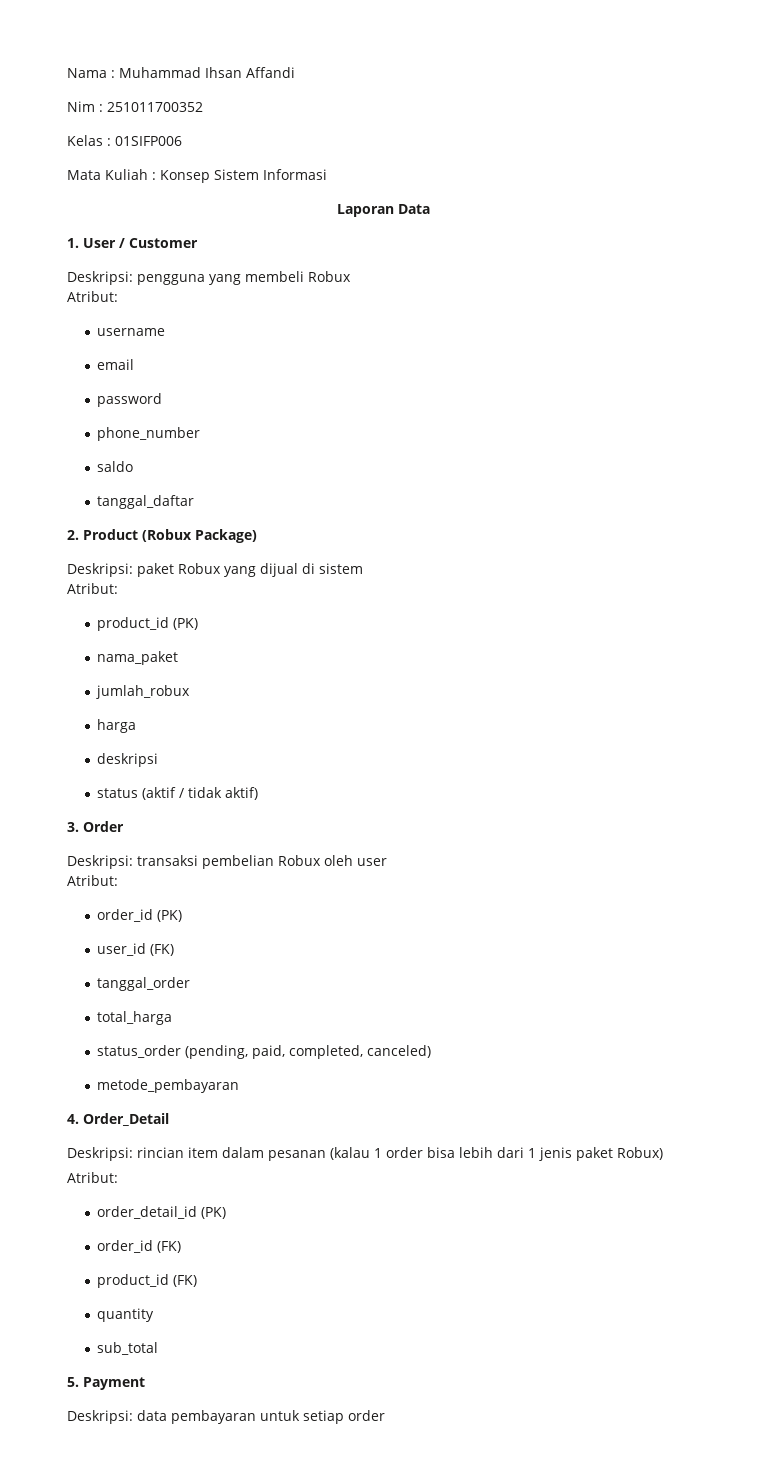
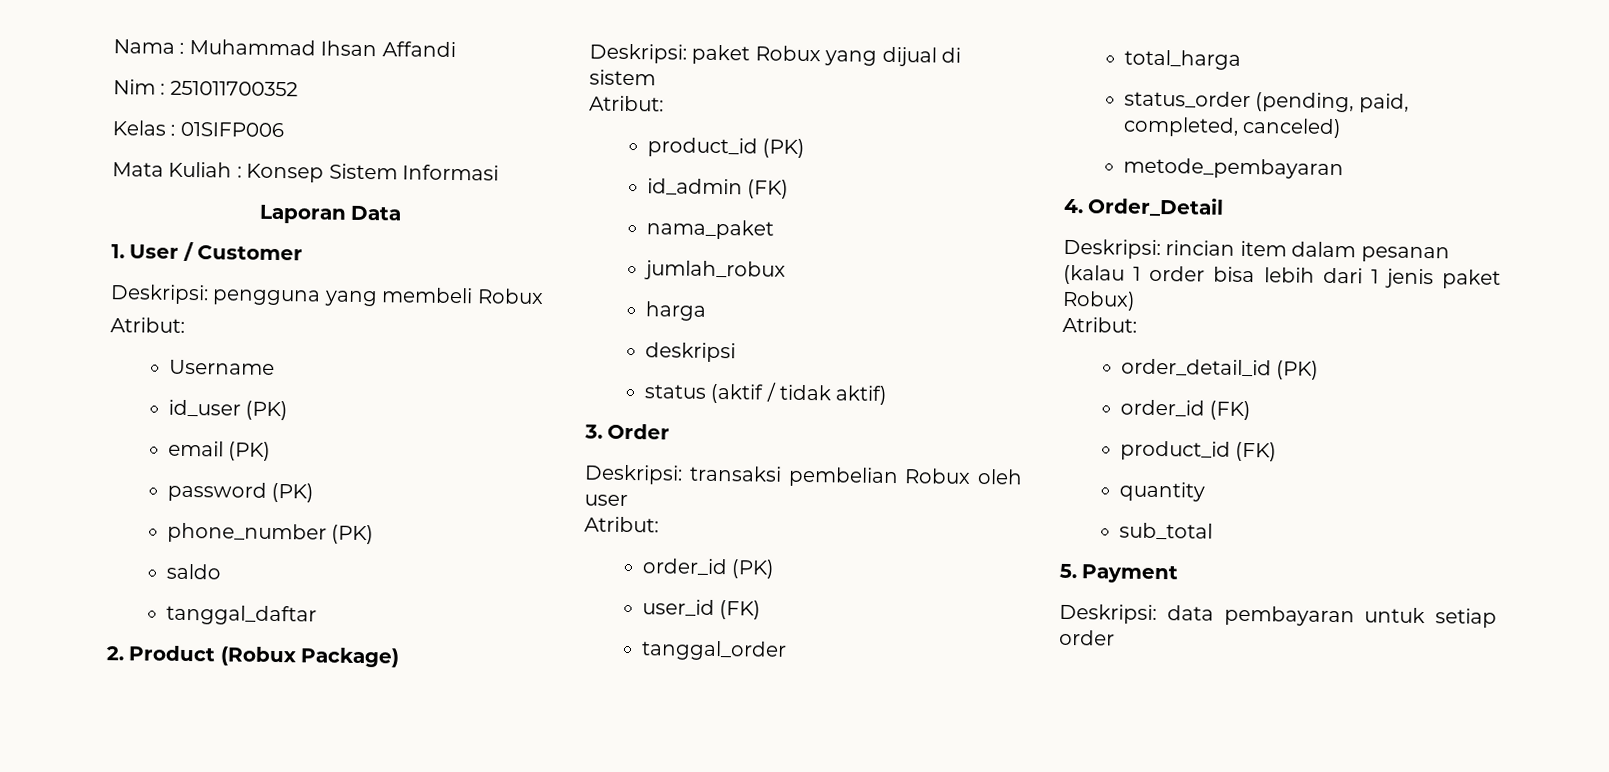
[97,328,166,336] username -> [168,359,275,375] [167,399,289,421] Username // id_user (PK)
(135, 364) none -> [228,441,272,461] (PK)
(163, 400) none -> [271,482,315,503] (PK)
(201, 434) none -> [331,524,375,545] (PK)
(199, 624) none -> [646,178,790,199] // id_admin (FK)

